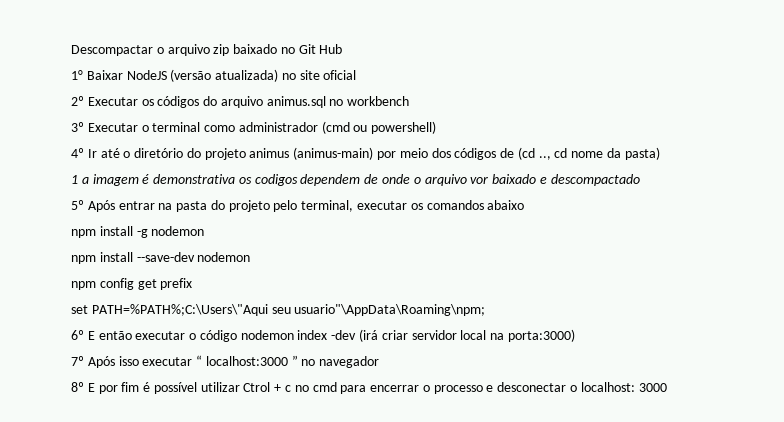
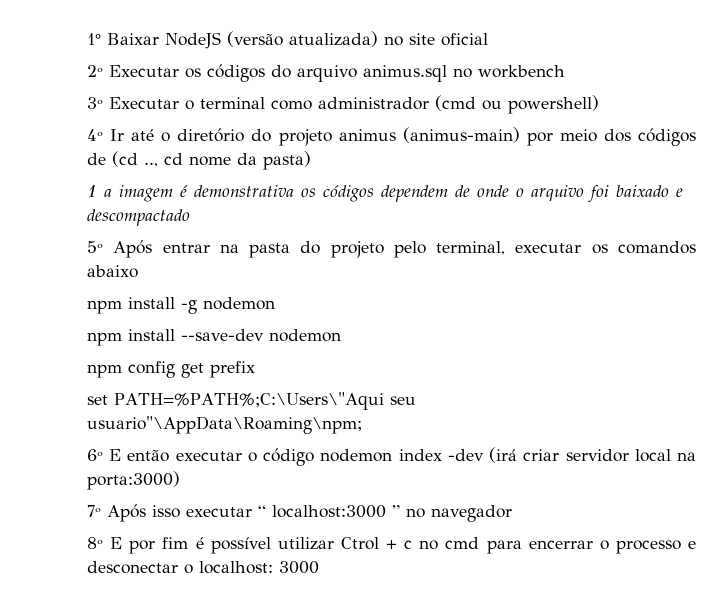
[71,44,343,56] Descompactar o arquivo zip baixado no Git Hub // -> (87, 39) none
[254,174,298,186] codigos -> [323,185,374,202] códigos
[470,176,489,184] vor -> [588,185,609,202] foi

